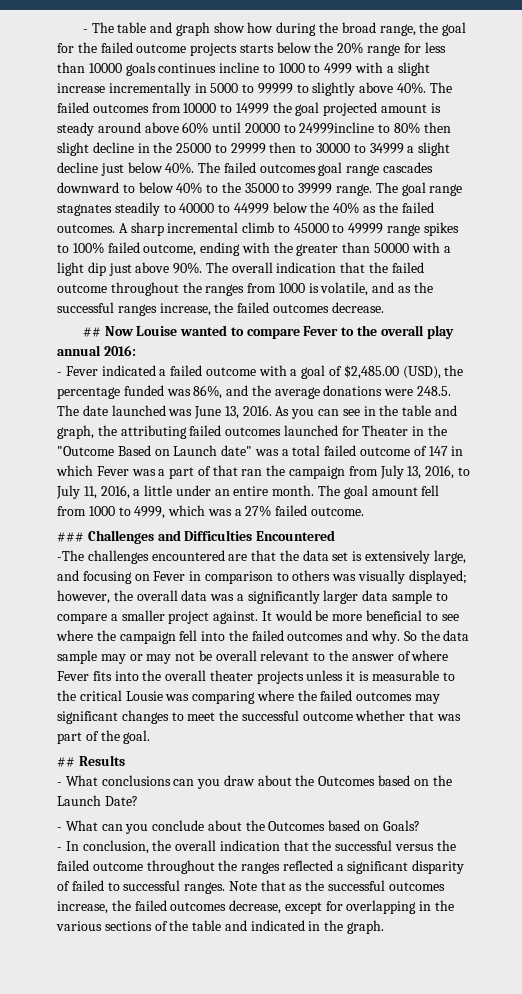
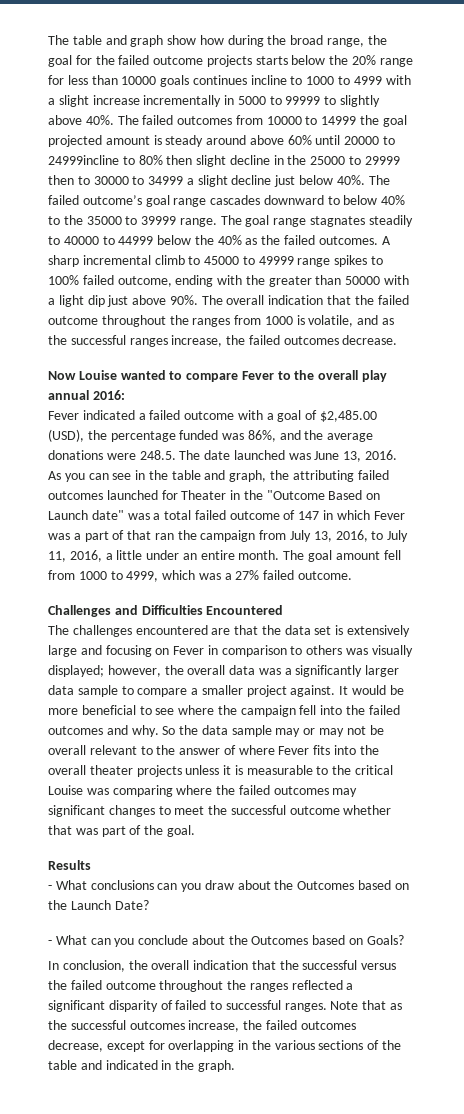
[82,29,88,33] - -> (48, 40) none
[259,164,316,173] outcomes -> [82,195,142,205] outcome’s
[82,327,101,337] ## -> (398, 340) none
[57,372,62,376] - -> (125, 395) none
[57,532,84,542] ### -> (353, 575) none
[57,550,84,561] -The -> [48,625,69,635] The
[433,550,466,564] large, -> [48,645,77,657] large
[125,691,163,701] Lousie -> [48,785,83,795] Louise
[57,757,75,767] ## -> (195, 831) none
[57,847,62,851] - -> (404, 940) none

